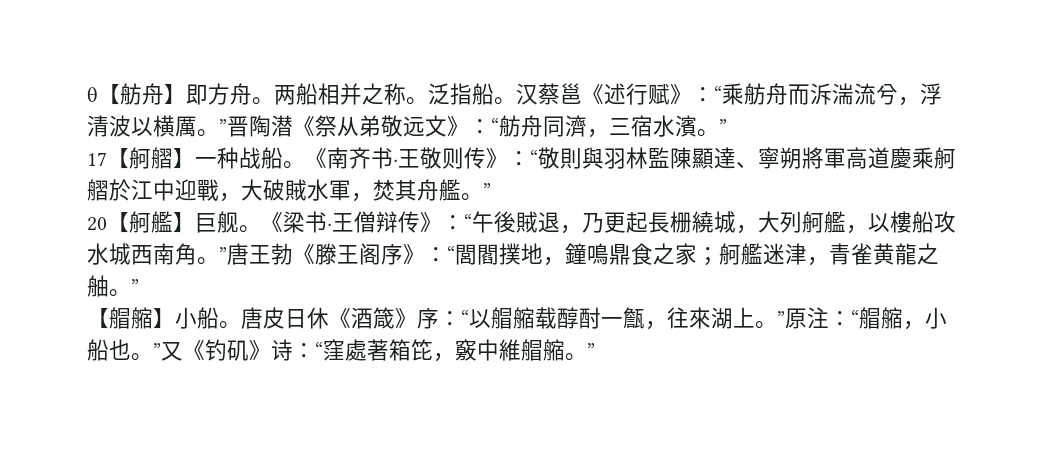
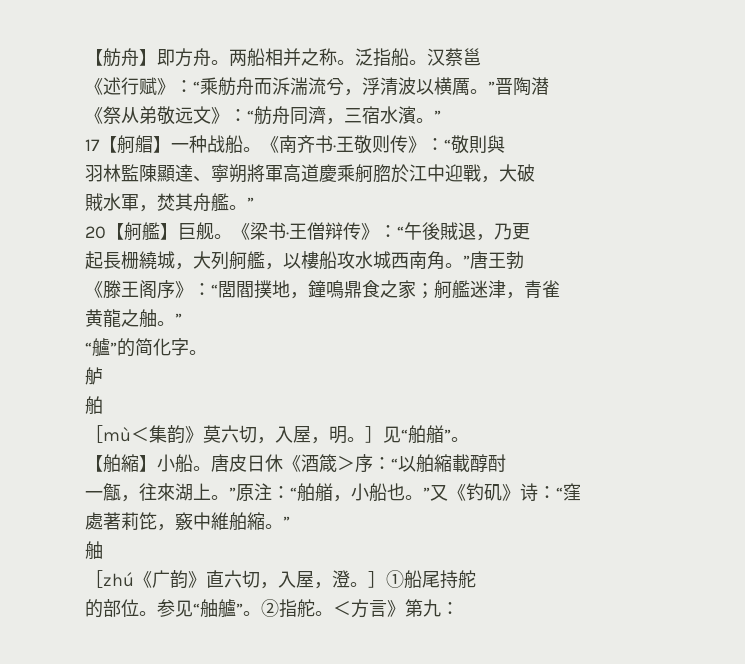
[87,87,98,102] θ -> (85, 57) none
(582, 93) none -> (481, 57) //
(293, 126) none -> (549, 86) //
[151,147,173,169] 䒁 -> [135,135,153,153] 艒
(604, 158) none -> (505, 144) //
[87,179,109,201] 䒁 -> [373,164,391,183] 脗
(285, 190) none -> (535, 173) //
(626, 222) none -> (530, 231) //
(293, 254) none -> (524, 260) //
(873, 254) none -> (560, 289) //
[87,307,153,329] // 【艒䑿 -> [85,338,207,357] [85,367,103,385] [85,396,103,414] [85,425,469,444] [85,454,139,472] // “艫”的简化字。 // 舻 // 舶 // ［mù＜集韵》莫六切，入屋，明。］见“舶艏”。 // 【舶縮
[395,308,417,329] 》 -> [337,456,355,470] ＞
[491,307,557,329] 艒䑿载 -> [416,454,470,472] 舶縮載
(601, 318) none -> (506, 463) //
[859,307,903,329] 艒䑿 -> [297,483,333,501] 舶艏
[345,339,411,361] 處著箱 -> [85,512,139,530] // 處著莉
[521,339,595,361] 艒䑿。” -> [229,512,290,530] [85,541,103,559] [85,570,476,589] [85,599,459,618] 舶縮。” // 舳 // ［zhú《广韵》直六切，入屋，澄。］①船尾持舵 // 的部位。参见“舳艫”。②指舵。＜方言》第九：

